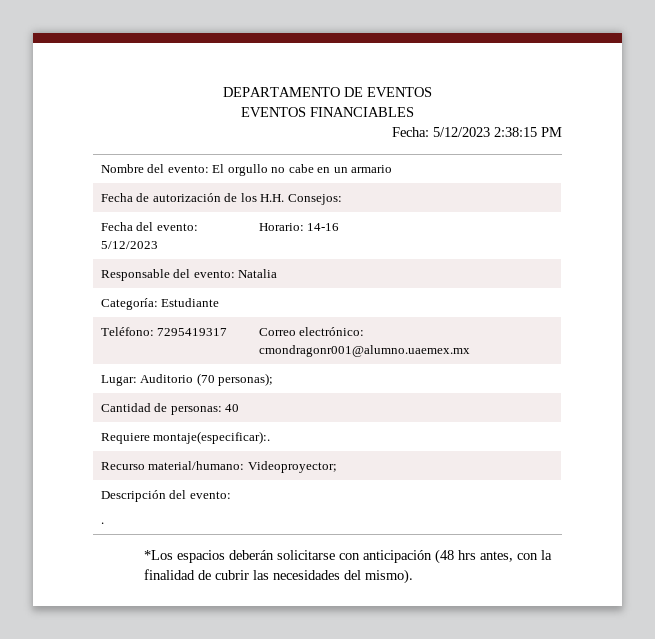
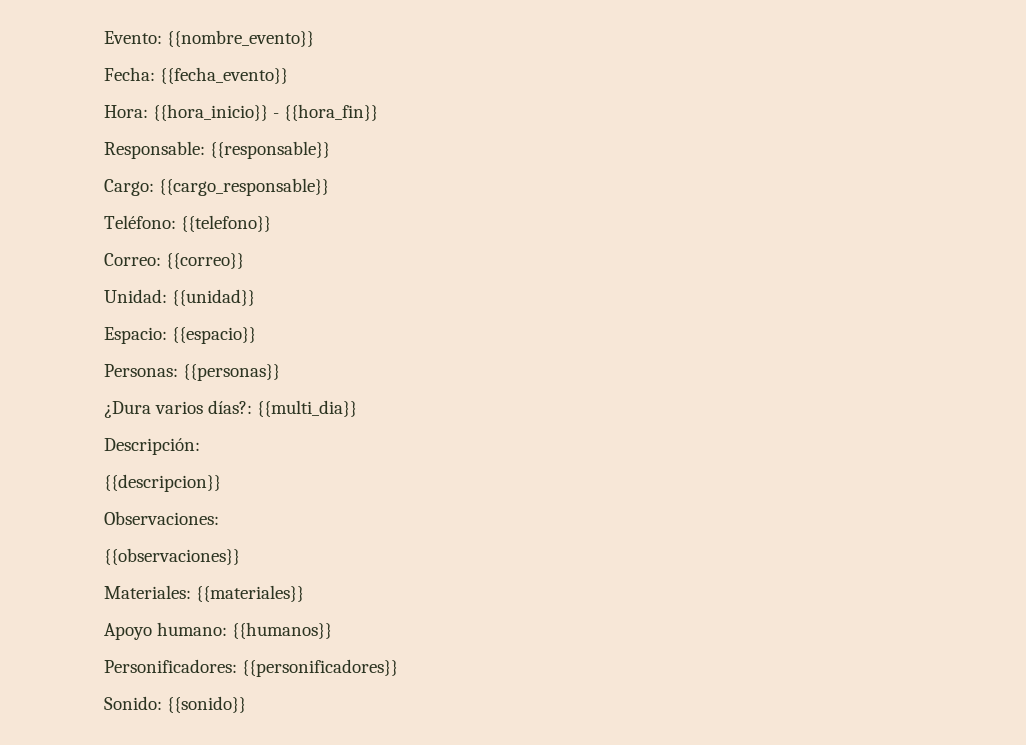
[223,87,432,97] [241,107,414,117] [392,127,562,137] [100,164,393,176] [100,193,342,205] [100,222,198,231] [100,241,158,249] [258,223,340,231] [100,269,278,281] [100,298,220,310] [100,327,228,336] [258,327,365,336] [258,345,470,357] [100,373,274,386] [100,403,240,415] [100,431,271,444] [100,461,337,473] [100,490,231,502] [100,522,104,524] [144,549,553,564] [144,569,414,584] DEPARTAMENTO DE EVENTOS // EVENTOS FINANCIABLES // Fecha: 5/12/2023 2:38:15 PM // Nombre del evento: El orgullo no cabe en un armario // Fecha de autorización de los H.H. Consejos: // Fecha del evento: 5/12/2023 | Horario: 14-16 // Responsable del evento: Natalia // Categoría: Estudiante // Teléfono: 7295419317 | Correo electrónico: cmondragonr001@alumno.uaemex.mx // Lugar: Auditorio (70 personas); // Cantidad de personas: 40 // Requiere montaje(especificar):. // Recurso material/humano: Videoproyector; // Descripción del evento: // . // *Los espacios deberán solicitarse con anticipación (48 hrs antes, con la finalidad de cubrir las necesidades del mismo). -> [104,30,315,47] [104,67,289,84] [104,104,379,121] [104,141,331,159] [104,178,330,196] [104,215,272,232] [104,253,245,269] [104,289,256,306] [104,327,257,344] [104,364,281,381] [104,400,358,418] [104,438,200,455] [104,474,221,492] [104,511,219,525] [104,548,240,565] [104,585,305,602] [104,622,333,640] [104,659,399,677] [104,696,247,713] Evento: {{nombre_evento}} // Fecha: {{fecha_evento}} // Hora: {{hora_inicio}} - {{hora_fin}} // Responsable: {{responsable}} // Cargo: {{cargo_responsable}} // Teléfono: {{telefono}} // Correo: {{correo}} // Unidad: {{unidad}} // Espacio: {{espacio}} // Personas: {{personas}} // ¿Dura varios días?: {{multi_dia}} // Descripción: // {{descripcion}} // Observaciones: // {{observaciones}} // Materiales: {{materiales}} // Apoyo humano: {{humanos}} // Personificadores: {{personificadores}} // Sonido: {{sonido}}

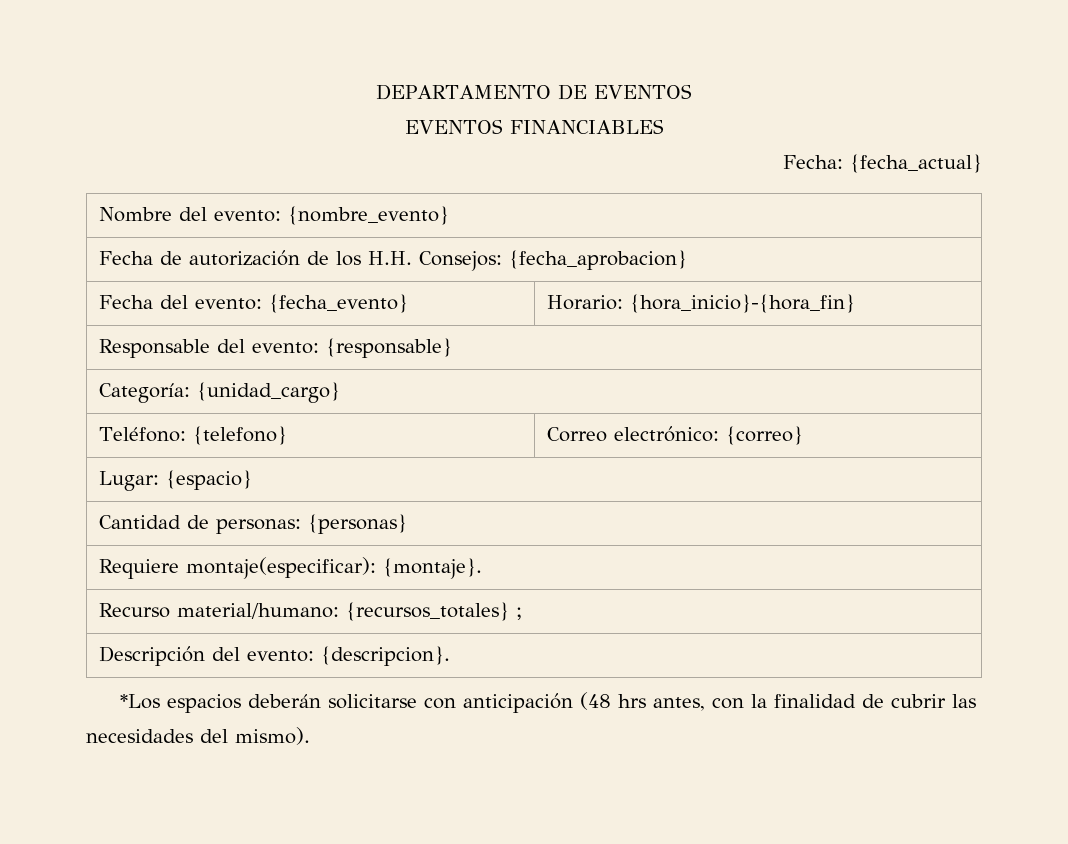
[104,30,315,47] [104,67,289,84] [104,104,379,121] [104,141,331,159] [104,178,330,196] [104,215,272,232] [104,253,245,269] [104,289,256,306] [104,327,257,344] [104,364,281,381] [104,400,358,418] [104,438,200,455] [104,474,221,492] [104,511,219,525] [104,548,240,565] [104,585,305,602] [104,622,333,640] [104,659,399,677] [104,696,247,713] Evento: {{nombre_evento}} // Fecha: {{fecha_evento}} // Hora: {{hora_inicio}} - {{hora_fin}} // Responsable: {{responsable}} // Cargo: {{cargo_responsable}} // Teléfono: {{telefono}} // Correo: {{correo}} // Unidad: {{unidad}} // Espacio: {{espacio}} // Personas: {{personas}} // ¿Dura varios días?: {{multi_dia}} // Descripción: // {{descripcion}} // Observaciones: // {{observaciones}} // Materiales: {{materiales}} // Apoyo humano: {{humanos}} // Personificadores: {{personificadores}} // Sonido: {{sonido}} -> [376,84,692,100] [404,119,664,134] [783,154,982,173] [98,206,449,225] [98,250,687,271] [98,294,408,313] [546,294,855,313] [98,338,452,358] [98,382,340,403] [98,426,287,445] [546,426,803,445] [98,470,252,491] [98,514,407,534] [98,557,482,579] [98,602,522,621] [98,646,450,666] [119,692,976,713] [86,727,310,745] DEPARTAMENTO DE EVENTOS // EVENTOS FINANCIABLES // Fecha: {fecha_actual} // Nombre del evento: {nombre_evento} // Fecha de autorización de los H.H. Consejos: {fecha_aprobacion} // Fecha del evento: {fecha_evento} | Horario: {hora_inicio}-{hora_fin} // Responsable del evento: {responsable} // Categoría: {unidad_cargo} // Teléfono: {telefono} | Correo electrónico: {correo} // Lugar: {espacio} // Cantidad de personas: {personas} // Requiere montaje(especificar): {montaje}. // Recurso material/humano: {recursos_totales} ; // Descripción del evento: {descripcion}. // *Los espacios deberán solicitarse con anticipación (48 hrs antes, con la finalidad de cubrir las necesidades del mismo).

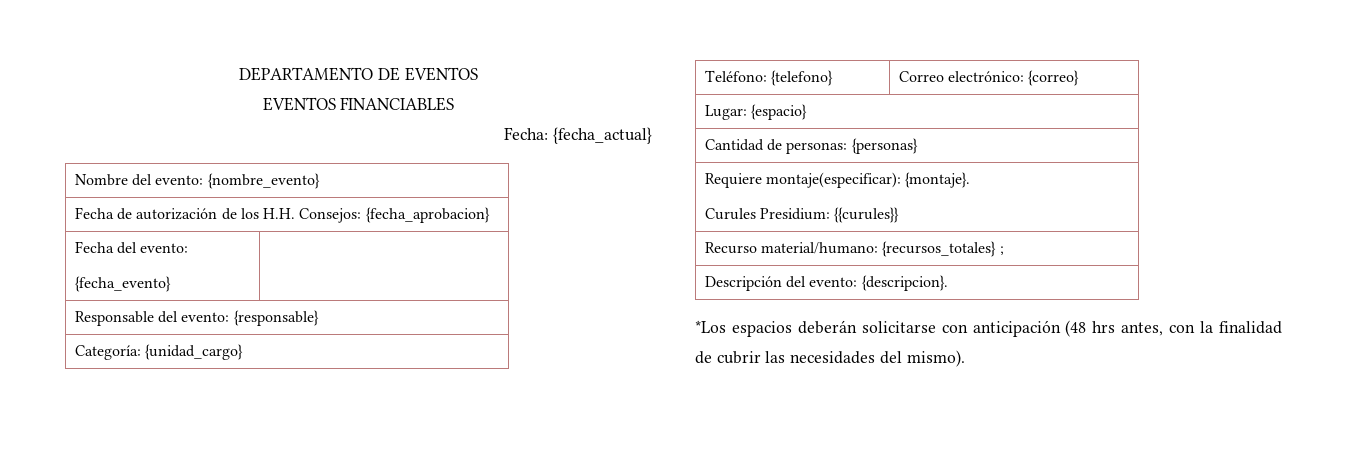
(262, 304) none -> (189, 248) //
[546,294,855,313] Horario: {hora_inicio}-{hora_fin} -> (171, 284) none
(482, 568) none -> [704,207,900,223] // Curules Presidium: {{curules}}

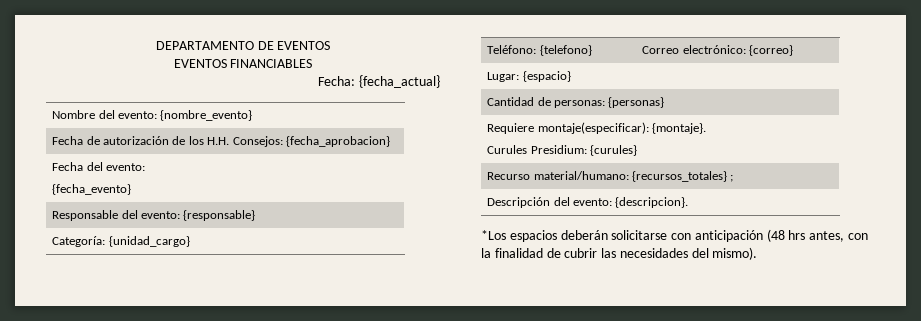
[834,207,900,223] {{curules}} -> [590,145,638,156] {curules}

